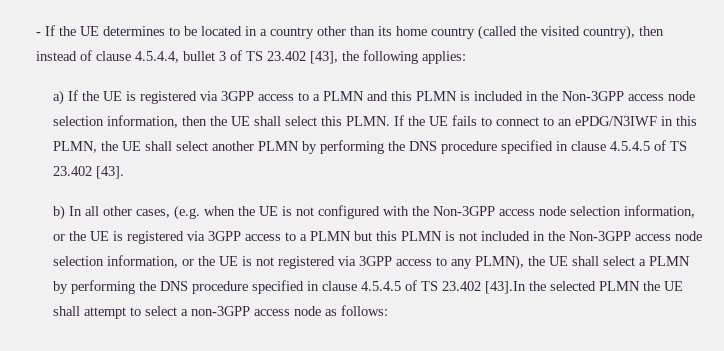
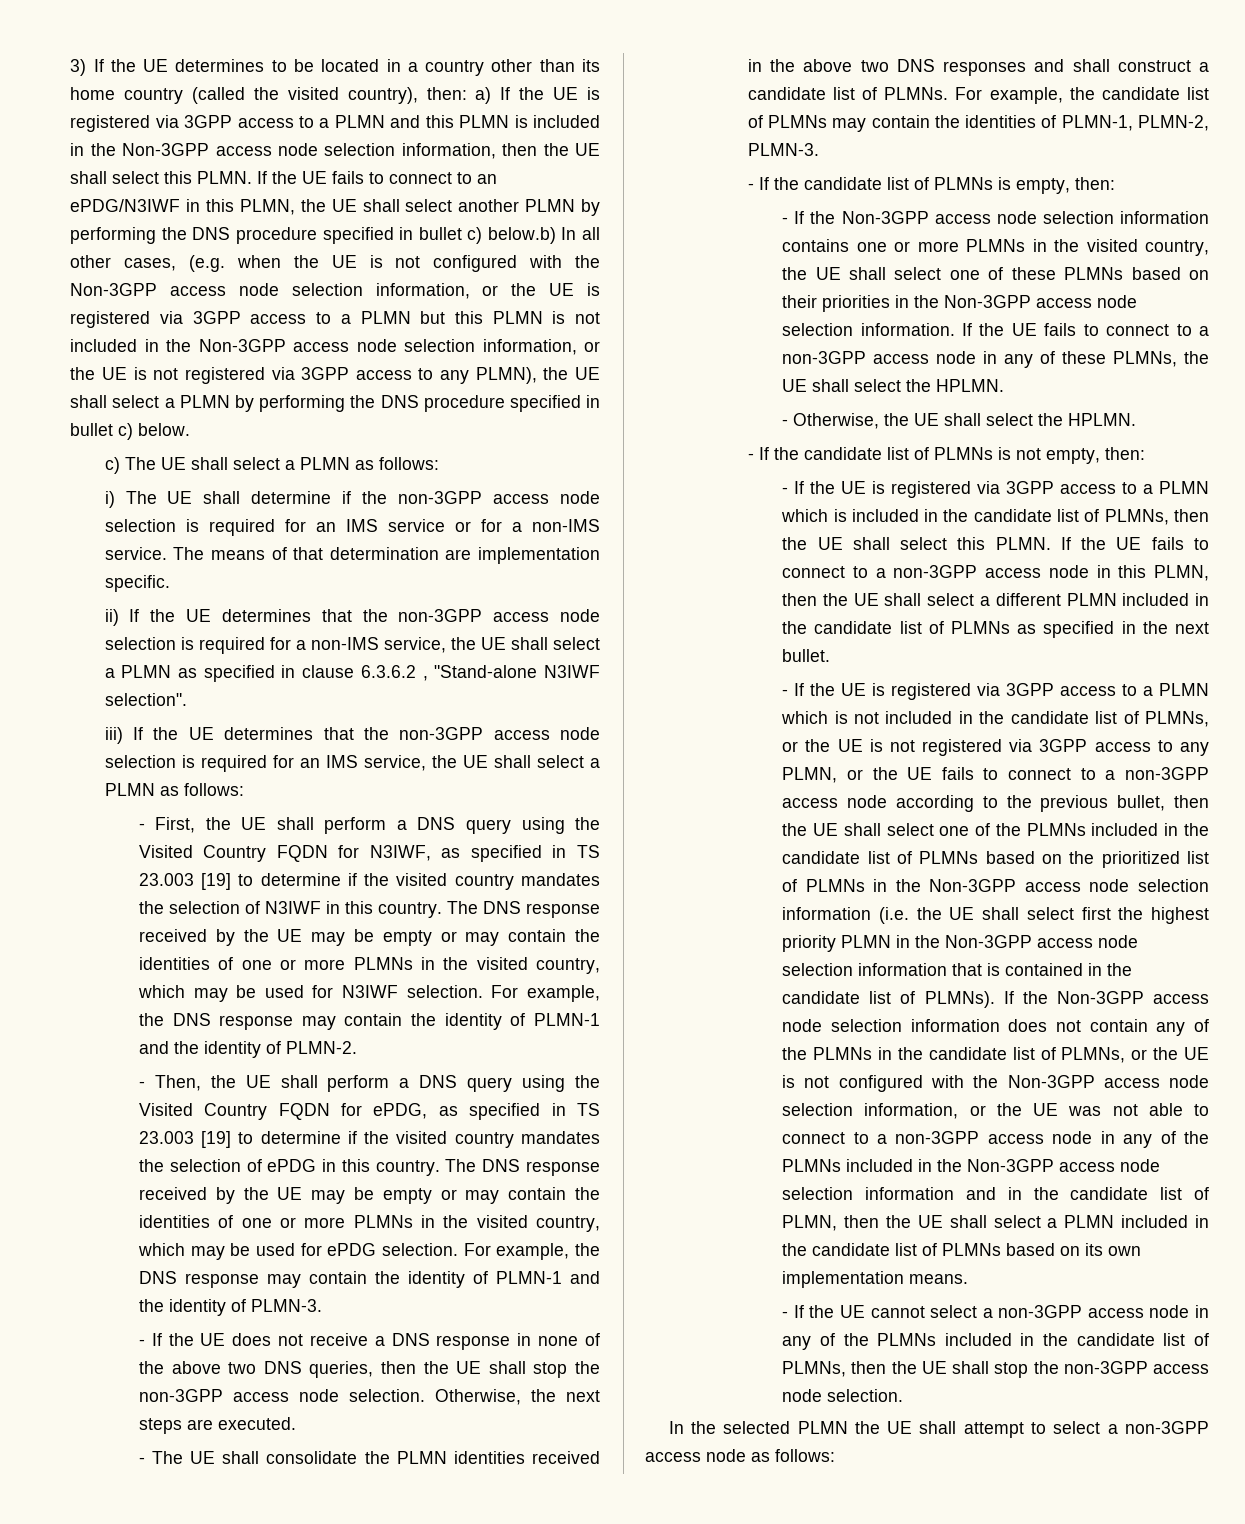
[36,32,42,36] - -> [70,59,87,76] 3)
[639,26,665,36] [36,50,467,64] then instead of clause 4.5.4.4, bullet 3 of TS 23.402 [43], the following applies: // -> [426,87,467,100] then:
[571,140,688,151] [53,166,125,179] [53,205,66,220] clause 4.5.4.5 of TS 23.402 [43]. // b) -> [418,227,556,244] bullet c) below.b)
[322,280,527,294] clause 4.5.4.5 of TS 23.402 [43].In -> [70,423,191,440] [104,457,439,474] [104,491,600,508] [104,519,600,536] [104,547,600,564] [104,575,170,592] [104,609,600,626] [104,637,600,654] [104,665,600,682] [104,693,187,706] [104,727,600,744] [104,755,601,772] [104,783,244,796] [138,817,600,834] [138,845,600,862] [138,873,601,890] [138,901,600,918] [138,929,600,946] [138,957,600,974] [137,985,601,1002] [138,1013,601,1030] [138,1041,357,1058] [138,1075,600,1092] [138,1103,600,1120] [138,1131,601,1148] [138,1159,600,1176] [138,1187,600,1204] [138,1215,600,1232] [137,1243,601,1260] [138,1271,601,1288] [138,1299,322,1316] [138,1333,600,1350] [138,1361,600,1378] [138,1389,600,1405] [138,1417,296,1434] [138,1451,601,1464] [747,59,1209,76] [747,87,1209,104] [747,115,1209,132] [747,143,819,156] [747,177,1115,194] [782,211,1209,224] [782,239,1209,256] [782,267,1209,280] [782,295,1138,312] [782,323,1209,336] [782,351,1209,368] [782,379,1005,392] [782,413,1137,429] [747,447,1145,464] [782,481,1209,498] [781,509,1209,525] [782,537,1209,550] [782,565,1209,581] [782,593,1209,606] [782,621,1209,638] [782,649,831,662] [782,683,1209,700] [781,711,1209,727] [782,739,1209,756] [782,767,1209,783] [782,795,1209,812] [782,823,1209,836] [782,851,1209,868] [782,879,1209,892] [782,907,1209,924] [782,935,1139,952] [782,963,1133,976] [782,991,1209,1008] [782,1019,1209,1036] [782,1047,1209,1063] [782,1075,1209,1092] [782,1103,1209,1119] [782,1131,1209,1148] [782,1159,1161,1172] [782,1187,1209,1200] [782,1215,1209,1231] [782,1243,1142,1256] [782,1271,969,1288] [782,1305,1209,1318] [782,1333,1209,1350] [782,1361,1209,1378] [782,1389,904,1402] [668,1421,684,1434] bullet c) below. // c) The UE shall select a PLMN as follows: // i) The UE shall determine if the non-3GPP access node selection is required for an IMS service or for a non-IMS service. The means of that determination are implementation specific. // ii) If the UE determines that the non-3GPP access node selection is required for a non-IMS service, the UE shall select a PLMN as specified in clause 6.3.6.2 , "Stand-alone N3IWF selection". // iii) If the UE determines that the non-3GPP access node selection is required for an IMS service, the UE shall select a PLMN as follows: // - First, the UE shall perform a DNS query using the Visited Country FQDN for N3IWF, as specified in TS 23.003 [19] to determine if the visited country mandates the selection of N3IWF in this country. The DNS response received by the UE may be empty or may contain the identities of one or more PLMNs in the visited country, which may be used for N3IWF selection. For example, the DNS response may contain the identity of PLMN-1 and the identity of PLMN-2. // - Then, the UE shall perform a DNS query using the Visited Country FQDN for ePDG, as specified in TS 23.003 [19] to determine if the visited country mandates the selection of ePDG in this country. The DNS response received by the UE may be empty or may contain the identities of one or more PLMNs in the visited country, which may be used for ePDG selection. For example, the DNS response may contain the identity of PLMN-1 and the identity of PLMN-3. // - If the UE does not receive a DNS response in none of the above two DNS queries, then the UE shall stop the non-3GPP access node selection. Otherwise, the next steps are executed. // - The UE shall consolidate the PLMN identities received in the above two DNS responses and shall construct a candidate list of PLMNs. For example, the candidate list of PLMNs may contain the identities of PLMN-1, PLMN-2, PLMN-3. // - If the candidate list of PLMNs is empty, then: // - If the Non-3GPP access node selection information contains one or more PLMNs in the visited country, the UE shall select one of these PLMNs based on their priorities in the Non-3GPP access node selection information. If the UE fails to connect to a non-3GPP access node in any of these PLMNs, the UE shall select the HPLMN. // - Otherwise, the UE shall select the HPLMN. // - If the candidate list of PLMNs is not empty, then: // - If the UE is registered via 3GPP access to a PLMN which is included in the candidate list of PLMNs, then the UE shall select this PLMN. If the UE fails to connect to a non-3GPP access node in this PLMN, then the UE shall select a different PLMN included in the candidate list of PLMNs as specified in the next bullet. // - If the UE is registered via 3GPP access to a PLMN which is not included in the candidate list of PLMNs, or the UE is not registered via 3GPP access to any PLMN, or the UE fails to connect to a non-3GPP access node according to the previous bullet, then the UE shall select one of the PLMNs included in the candidate list of PLMNs based on the prioritized list of PLMNs in the Non-3GPP access node selection information (i.e. the UE shall select first the highest priority PLMN in the Non-3GPP access node selection information that is contained in the candidate list of PLMNs). If the Non-3GPP access node selection information does not contain any of the PLMNs in the candidate list of PLMNs, or the UE is not configured with the Non-3GPP access node selection information, or the UE was not able to connect to a non-3GPP access node in any of the PLMNs included in the Non-3GPP access node selection information and in the candidate list of PLMN, then the UE shall select a PLMN included in the candidate list of PLMNs based on its own implementation means. // - If the UE cannot select a non-3GPP access node in any of the PLMNs included in the candidate list of PLMNs, then the UE shall stop the non-3GPP access node selection. // In

